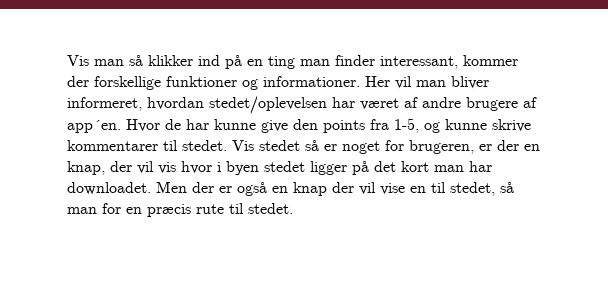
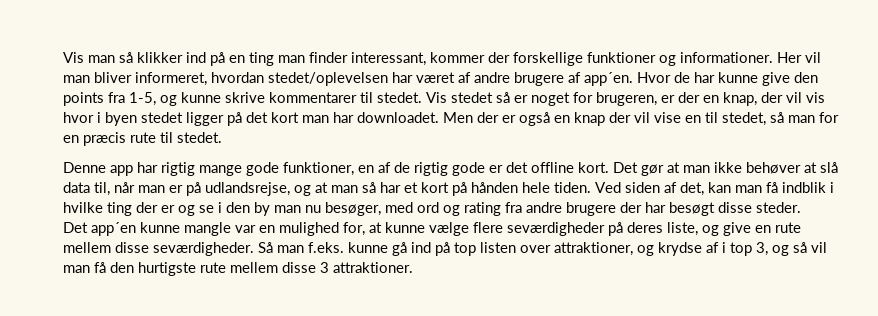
(293, 208) none -> [63,162,838,176] [63,182,834,196] [63,202,801,216] [63,222,801,236] [63,242,827,256] [63,262,413,276] // Denne app har rigtig mange gode funktioner, en af de rigtig gode er det offline kort. Det gør at man ikke behøver at slå data til, når man er på udlandsrejse, og at man så har et kort på hånden hele tiden. Ved siden af det, kan man få indblik i hvilke ting der er og se i den by man nu besøger, med ord og rating fra andre brugere der har besøgt disse steder. // Det app´en kunne mangle var en mulighed for, at kunne vælge flere seværdigheder på deres liste, og give en rute mellem disse seværdigheder. Så man f.eks. kunne gå ind på top listen over attraktioner, og krydse af i top 3, og så vil man få den hurtigste rute mellem disse 3 attraktioner.

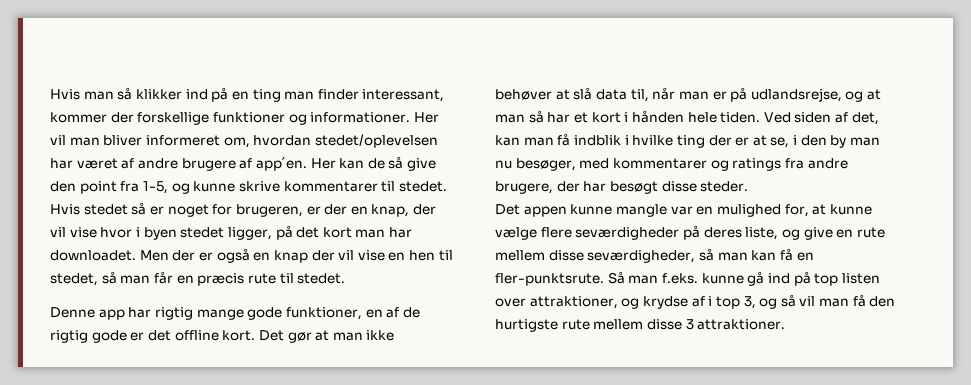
[63,52,84,63] Vis -> [50,89,80,100] Hvis
[135,72,207,86] informeret, -> [145,135,250,148] informeret om,
[637,72,758,83] Hvor de har kunne -> [310,156,404,169] Her kan de så
[63,92,104,106] points -> [79,181,117,194] point
[426,92,447,103] Vis -> [50,204,80,215] Hvis
[806,92,825,103] vis -> [69,227,97,238] vise
[186,112,224,126] ligger -> [227,227,272,240] ligger,
(701, 119) none -> [409,250,436,261] hen
[819,112,839,123] for -> [153,271,173,284] får
[452,182,467,196] på -> [624,112,629,122] i
[178,205,214,216] og se -> [752,135,790,148] at se,
[417,202,501,216] ord og rating -> [612,158,782,171] kommentarer og ratings
[566,202,616,216] brugere -> [495,181,553,194] brugere,
[91,222,136,236] app´en -> [523,206,567,217] appen
[153,242,254,256] seværdigheder. -> [587,248,814,263] [495,273,604,286] seværdigheder, så man kan få en fler-punktsrute.

